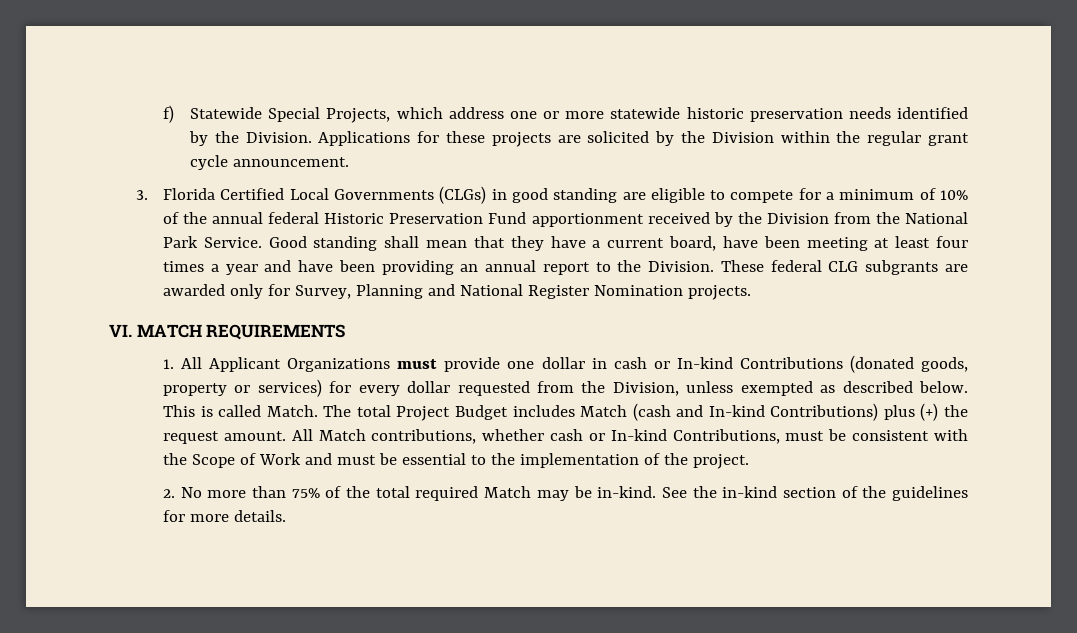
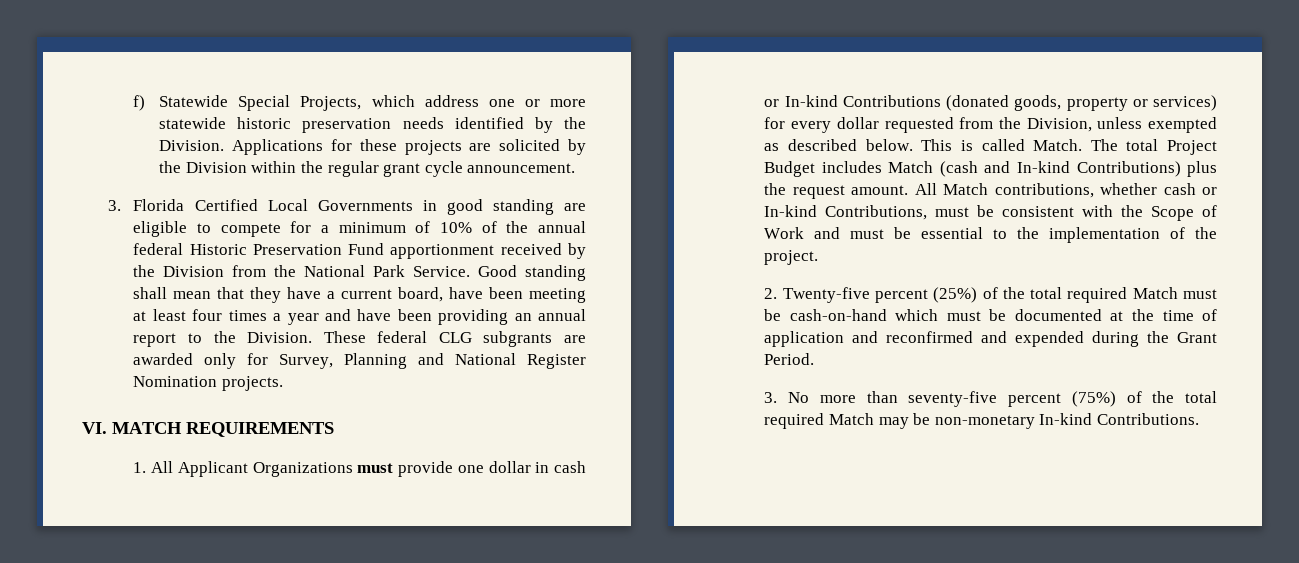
[439,186,487,204] (CLGs) -> (413, 205) none
[920,403,939,421] (+) -> (1217, 169) none
[180,486,320,498] No more than 75% -> [782,287,1217,303] [764,309,1217,321] [764,331,1217,347] [764,353,815,365] [764,391,1116,407] Twenty-five percent (25%) of the total required Match must be cash-on-hand which must be documented at the time of application and reconfirmed and expended during the Grant Period. // 3. No more than seventy-five percent (75%)
[597,486,969,501] [163,510,287,522] in-kind. See the in-kind section of the guidelines for more details. -> [934,413,1199,429] non-monetary In-kind Contributions.

